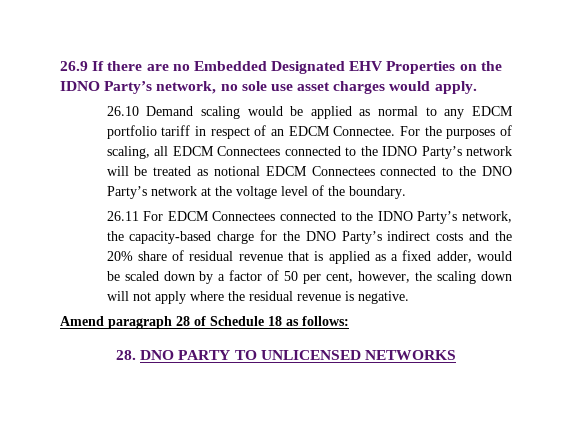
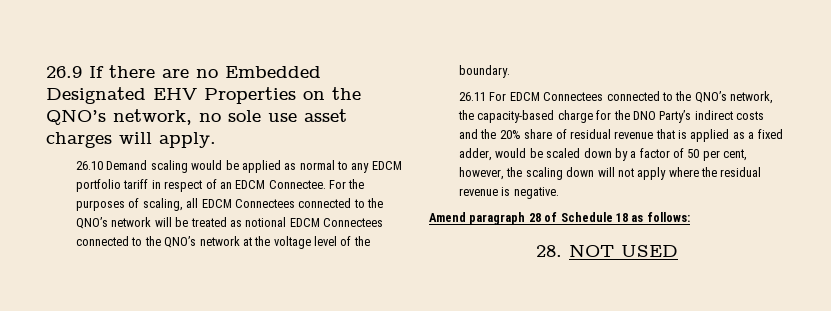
[60,81,153,94] IDNO Party’s -> [46,109,106,125] QNO’s
[389,81,431,91] would -> [119,132,152,144] will
[382,146,462,159] IDNO Party’s -> [76,217,109,229] QNO’s
[482,166,512,176] [106,186,147,199] DNO Party’s -> [164,236,197,248] QNO’s
[377,211,458,224] IDNO Party’s -> [694,91,727,103] QNO’s
[140,350,456,360] DNO PARTY TO UNLICENSED NETWORKS -> [569,244,678,257] NOT USED

